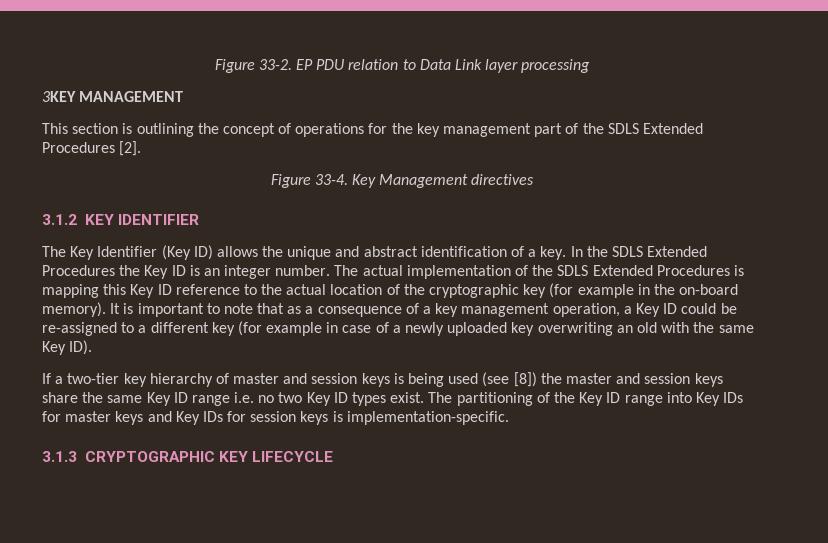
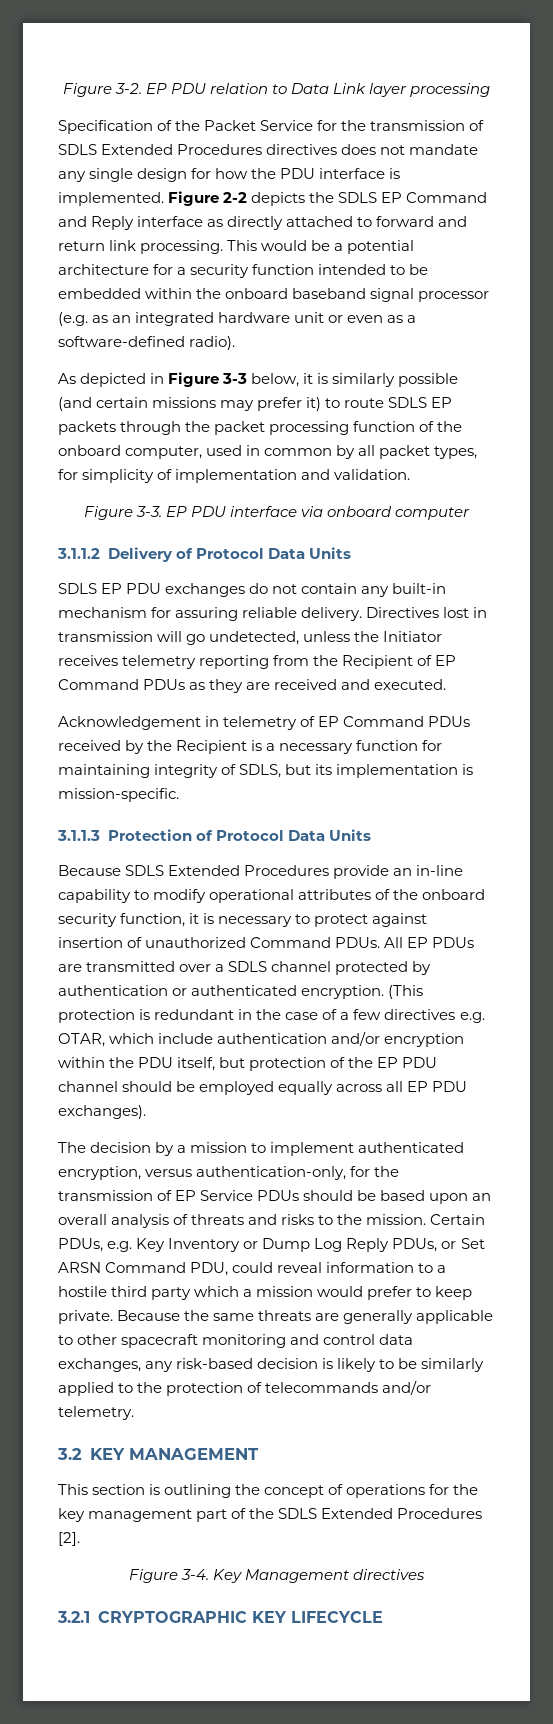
[214,59,292,73] Figure 33-2. -> [62,83,142,97] Figure 3-2.
[42,91,76,102] 3KEY -> [58,120,485,134] [58,144,479,155] [58,168,401,182] [58,191,488,206] [58,216,468,230] [58,240,415,254] [58,264,429,278] [58,288,490,302] [58,312,417,326] [58,336,236,350] [58,372,459,387] [58,397,453,411] [58,421,463,435] [58,445,478,459] [58,469,411,483] [83,506,471,520] [57,547,351,562] [58,583,447,597] [58,607,488,621] [58,631,443,645] [58,655,457,669] [58,679,447,693] [58,716,471,730] [58,740,443,754] [58,764,474,778] [58,788,179,802] [57,829,371,841] [58,865,464,879] [58,889,486,903] [58,913,428,927] [58,937,475,948] [58,961,432,975] [58,985,424,999] [58,1009,485,1023] [58,1031,465,1047] [58,1057,438,1071] [58,1081,468,1095] [58,1105,146,1119] [58,1142,465,1156] [58,1166,400,1180] [58,1190,492,1204] [58,1214,486,1228] [58,1238,485,1252] [58,1262,447,1276] [58,1286,473,1300] [58,1310,494,1324] [58,1334,414,1348] [58,1358,485,1372] [58,1380,432,1396] [58,1406,134,1420] [57,1448,125,1460] Specification of the Packet Service for the transmission of SDLS Extended Procedures directives does not mandate any single design for how the PDU interface is implemented. Figure 2-2 depicts the SDLS EP Command and Reply interface as directly attached to forward and return link processing. This would be a potential architecture for a security function intended to be embedded within the onboard baseband signal processor (e.g. as an integrated hardware unit or even as a software-defined radio). // As depicted in Figure 3-3 below, it is similarly possible (and certain missions may prefer it) to route SDLS EP packets through the packet processing function of the onboard computer, used in common by all packet types, for simplicity of implementation and validation. // Figure 3-3. EP PDU interface via onboard computer // 3.1.1.2 Delivery of Protocol Data Units // SDLS EP PDU exchanges do not contain any built-in mechanism for assuring reliable delivery. Directives lost in transmission will go undetected, unless the Initiator receives telemetry reporting from the Recipient of EP Command PDUs as they are received and executed. // Acknowledgement in telemetry of EP Command PDUs received by the Recipient is a necessary function for maintaining integrity of SDLS, but its implementation is mission-specific. // 3.1.1.3 Protection of Protocol Data Units // Because SDLS Extended Procedures provide an in-line capability to modify operational attributes of the onboard security function, it is necessary to protect against insertion of unauthorized Command PDUs. All EP PDUs are transmitted over a SDLS channel protected by authentication or authenticated encryption. (This protection is redundant in the case of a few directives e.g. OTAR, which include authentication and/or encryption within the PDU itself, but protection of the EP PDU channel should be employed equally across all EP PDU exchanges). // The decision by a mission to implement authenticated encryption, versus authentication-only, for the transmission of EP Service PDUs should be based upon an overall analysis of threats and risks to the mission. Certain PDUs, e.g. Key Inventory or Dump Log Reply PDUs, or Set ARSN Command PDU, could reveal information to a hostile third party which a mission would prefer to keep private. Because the same threats are generally applicable to other spacecraft monitoring and control data exchanges, any risk-based decision is likely to be similarly applied to the protection of telecommands and/or telemetry. // 3.2 KEY
[314,174,348,185] 33-4. -> [180,1569,209,1580] 3-4.
[42,214,199,225] [42,245,708,260] [42,265,744,279] [42,283,739,298] [42,302,737,317] [42,321,754,336] [42,340,93,355] [42,372,723,387] [42,392,744,406] [42,411,509,425] [42,451,77,462] 3.1.2 KEY IDENTIFIER // The Key Identifier (Key ID) allows the unique and abstract identification of a key. In the SDLS Extended Procedures the Key ID is an integer number. The actual implementation of the SDLS Extended Procedures is mapping this Key ID reference to the actual location of the cryptographic key (for example in the on-board memory). It is important to note that as a consequence of a key management operation, a Key ID could be re-assigned to a different key (for example in case of a newly uploaded key overwriting an old with the same Key ID). // If a two-tier key hierarchy of master and session keys is being used (see [8]) the master and session keys share the same Key ID range i.e. no two Key ID types exist. The partitioning of the Key ID range into Key IDs for master keys and Key IDs for session keys is implementation-specific. // 3.1.3 -> [57,1611,90,1623] 3.2.1

